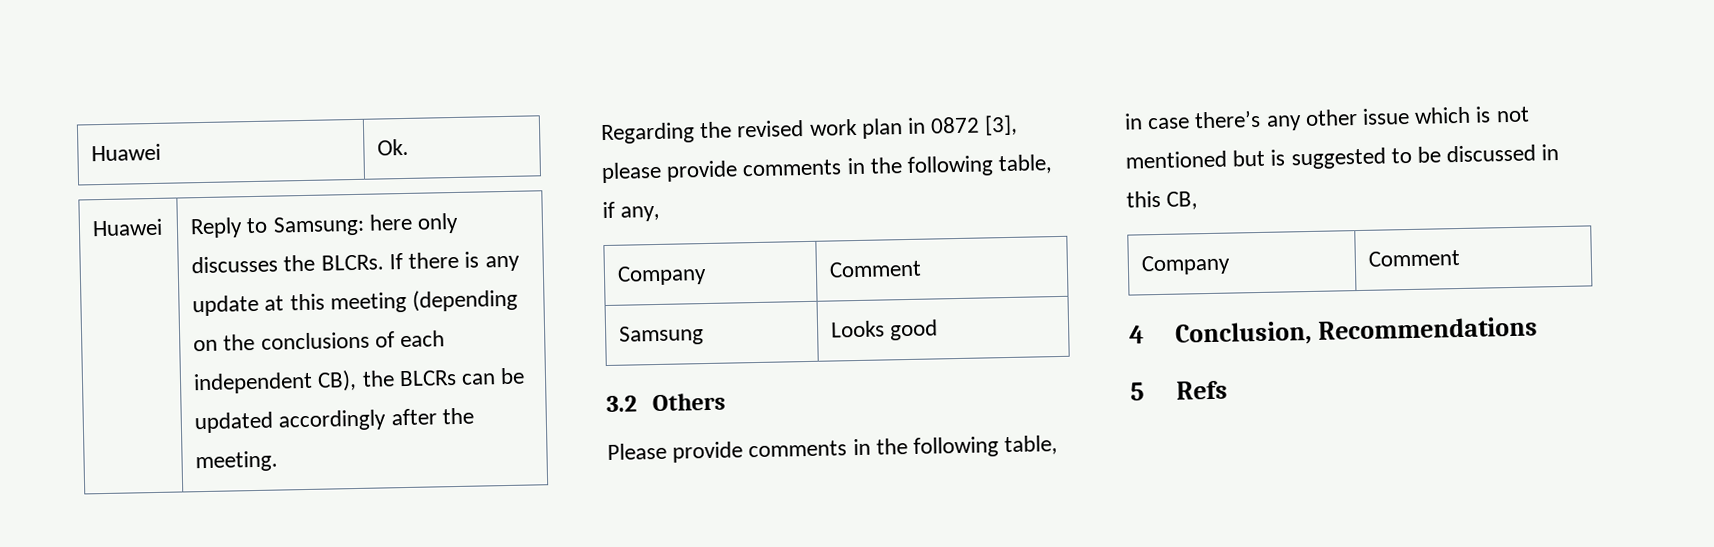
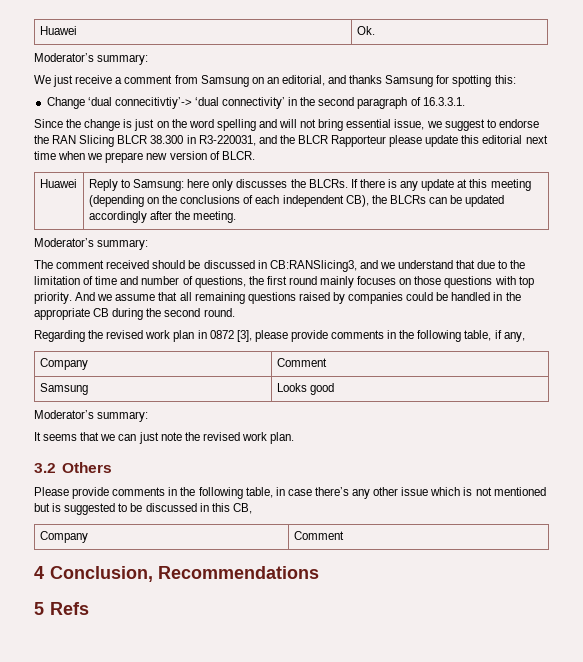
(410, 147) none -> [34,53,149,65] [34,75,516,87] [46,97,465,109] [34,119,539,131] [34,135,548,147] [34,151,255,163] // Moderator’s summary: // We just receive a comment from Samsung on an editorial, and thanks Samsung for spotting this: // Change ‘dual connecitivtiy’-> ‘dual connectivity’ in the second paragraph of 16.3.3.1. // Since the change is just on the word spelling and will not bring essential issue, we suggest to endorse the RAN Slicing BLCR 38.300 in R3-220031, and the BLCR Rapporteur please update this editorial next time when we prepare new version of BLCR.
(279, 461) none -> [34,238,149,250] [34,260,526,272] [34,276,534,288] [34,292,521,304] [34,308,235,320] // Moderator’s summary: // The comment received should be discussed in CB:RANSlicing3, and we understand that due to the limitation of time and number of questions, the first round mainly focuses on those questions with top priority. And we assume that all remaining questions raised by companies could be handled in the appropriate CB during the second round.
(939, 330) none -> [34,410,149,422] [34,432,295,444] // Moderator’s summary: // It seems that we can just note the revised work plan.

